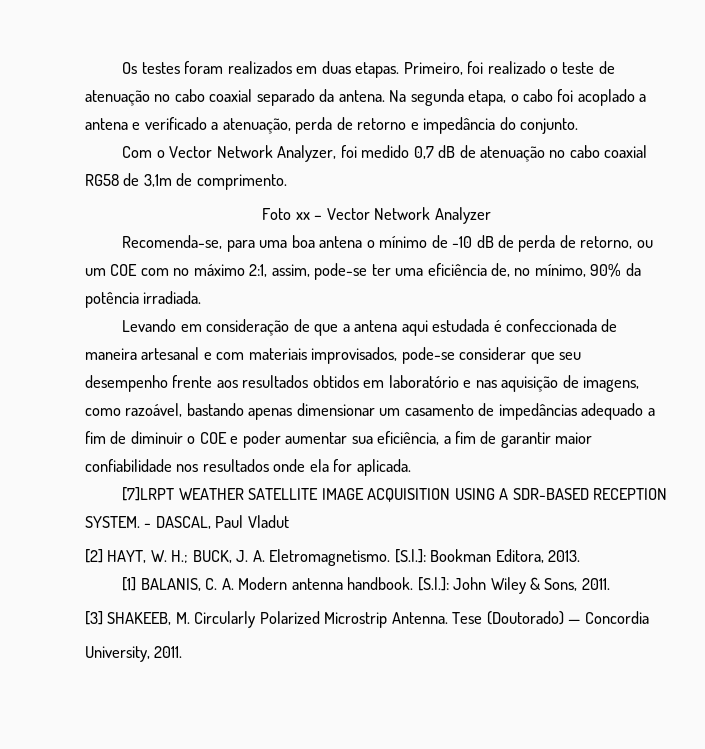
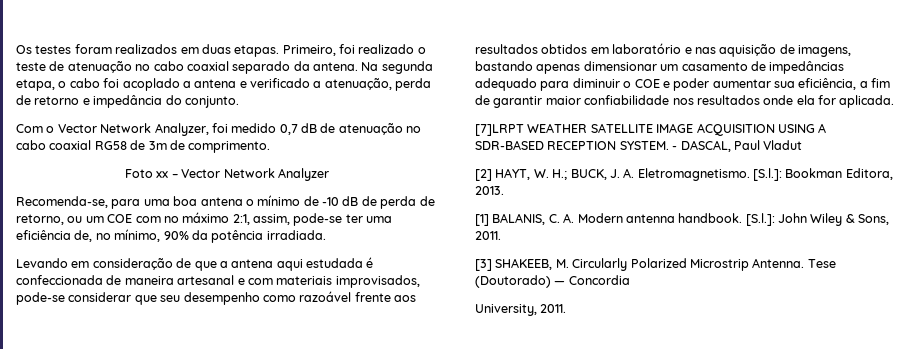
[143,174,172,187] 3,1m -> [148,141,167,150] 3m
(168, 383) none -> [262,291,352,302] como razoável
[85,403,183,417] como razoável, -> (851, 51) none
[647,408,655,416] [85,431,127,444] a fim de -> [540,81,570,91] para

